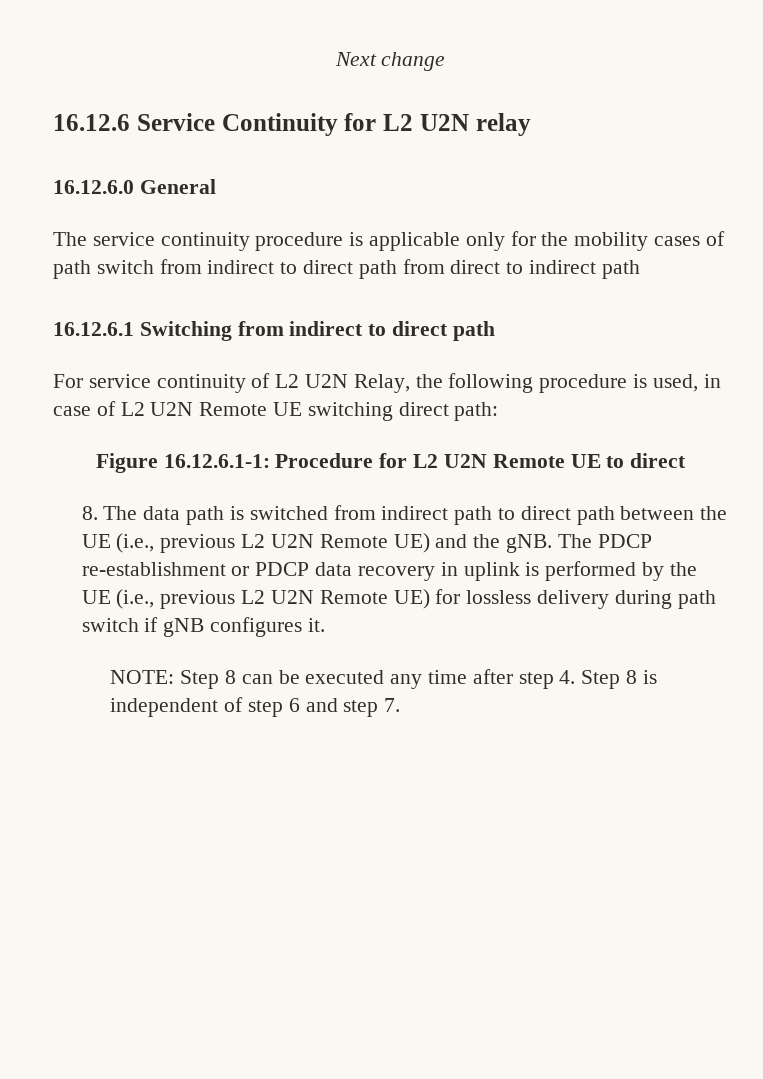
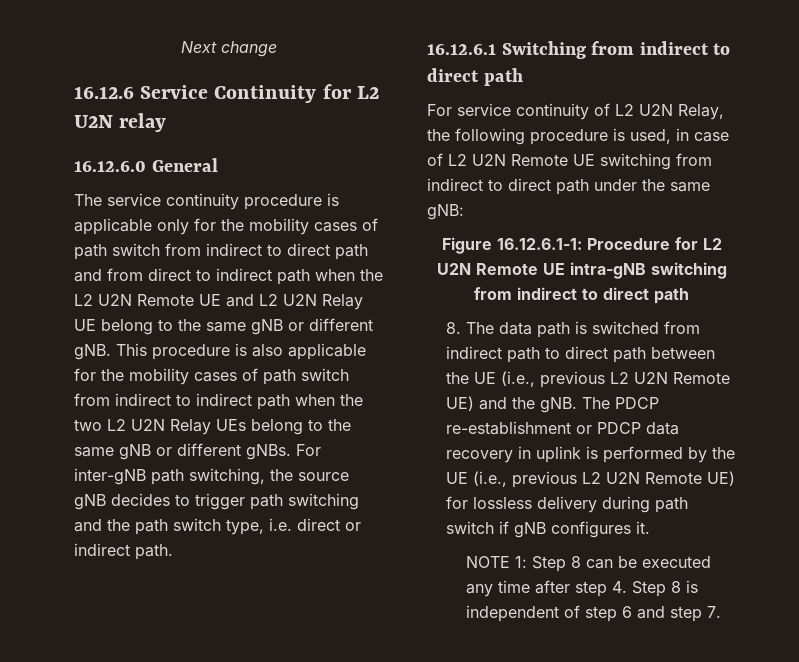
(397, 269) none -> [74,269,102,282] and
(640, 269) none -> [315,269,383,281] [74,294,363,310] [74,318,373,335] [74,343,366,360] [74,368,349,385] [74,393,363,410] [74,419,351,435] [74,443,321,460] [74,468,349,485] [74,493,359,510] [74,518,361,535] [74,543,173,560] when the L2 U2N Remote UE and L2 U2N Relay UE belong to the same gNB or different gNB. This procedure is also applicable for the mobility cases of path switch from indirect to indirect path when the two L2 U2N Relay UEs belong to the same gNB or different gNBs. For inter-gNB path switching, the source gNB decides to trigger path switching and the path switch type, i.e. direct or indirect path.
[398,402,499,421] direct path: -> [676,153,712,166] [427,178,710,195] [427,204,464,220] from indirect to direct path under the same gNB:
[606,453,687,468] to direct -> [569,262,727,279] [474,287,689,304] intra-gNB switching from indirect to direct path
[110,670,175,684] NOTE: -> [465,556,527,568] NOTE 1:

